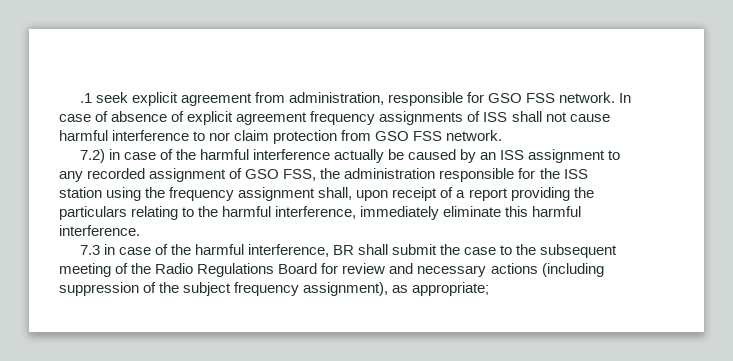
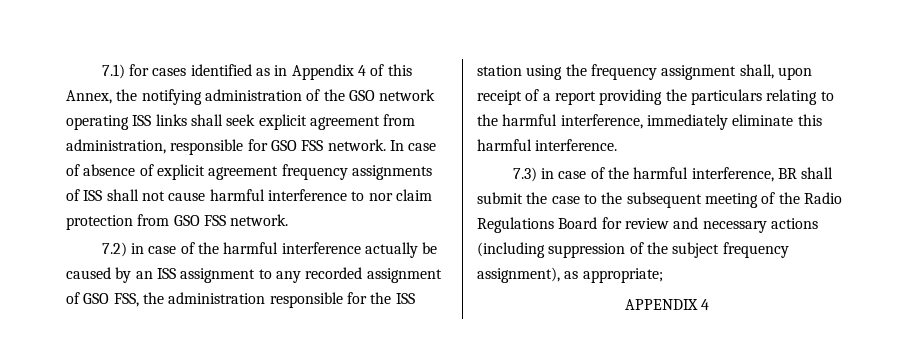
[79,93,92,103] .1 -> [101,64,412,80] [66,89,436,105] [66,114,223,130] 7.1) for cases identified as in Appendix 4 of this Annex, the notifying administration of the GSO network operating ISS links shall
[79,245,100,255] 7.3 -> [512,167,537,182] 7.3)
(490, 289) none -> [624,299,710,310] // APPENDIX 4

